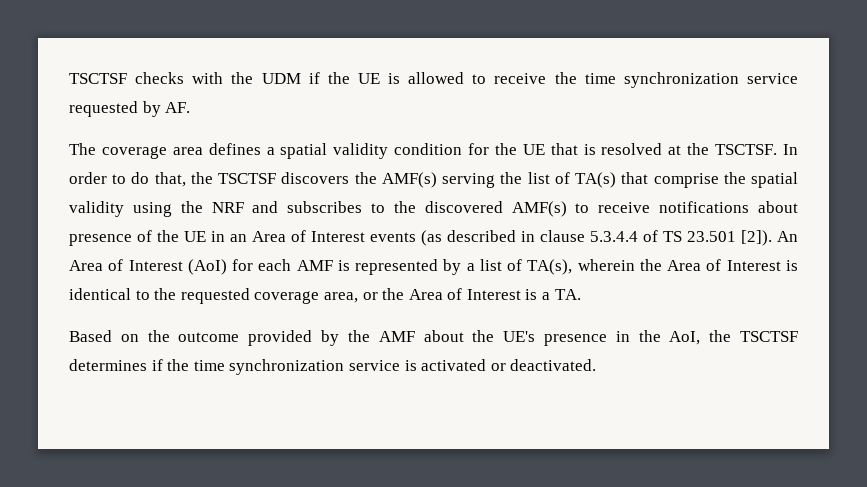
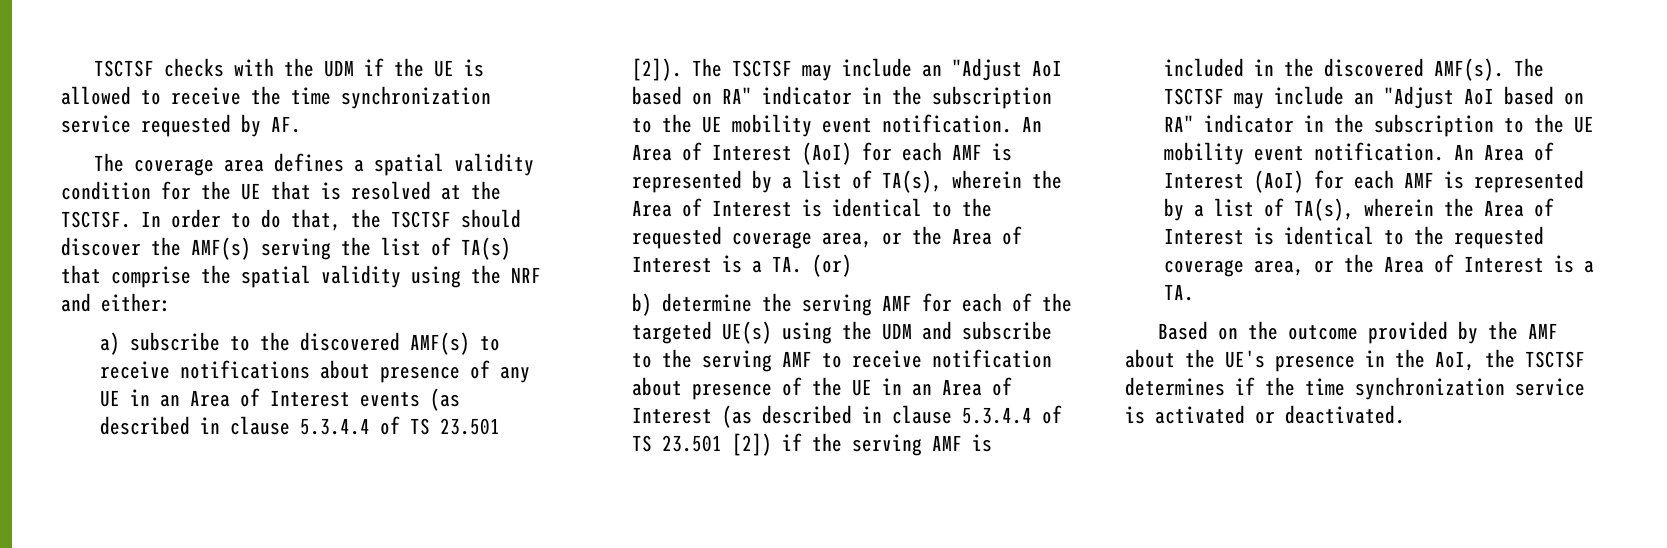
[281,172,350,184] discovers -> [461,209,521,228] [61,237,141,256] should discover
[287,201,363,213] subscribes -> [101,293,171,312] [100,332,221,355] either: // a) subscribe
[157,230,179,242] the -> [500,366,531,383] any
(772, 238) none -> [692,58,1063,81] [632,86,1053,109] [632,114,1043,137] [632,142,1013,165] [632,170,1063,193] [632,198,993,217] [632,226,1023,249] [632,254,853,277] [632,293,1073,316] [632,321,1053,344] [632,349,1053,372] [632,377,1013,400] [632,405,1063,428] [632,433,993,456] [1164,58,1545,81] [1164,86,1585,109] [1164,114,1595,137] [1164,142,1445,165] The TSCTSF may include an "Adjust AoI based on RA" indicator in the subscription to the UE mobility event notification. An Area of Interest (AoI) for each AMF is represented by a list of TA(s), wherein the Area of Interest is identical to the requested coverage area, or the Area of Interest is a TA. (or) // b) determine the serving AMF for each of the targeted UE(s) using the UDM and subscribe to the serving AMF to receive notification about presence of the UE in an Area of Interest (as described in clause 5.3.4.4 of TS 23.501 [2]) if the serving AMF is included in the discovered AMF(s). The TSCTSF may include an "Adjust AoI based on RA" indicator in the subscription to the UE mobility event notification.

